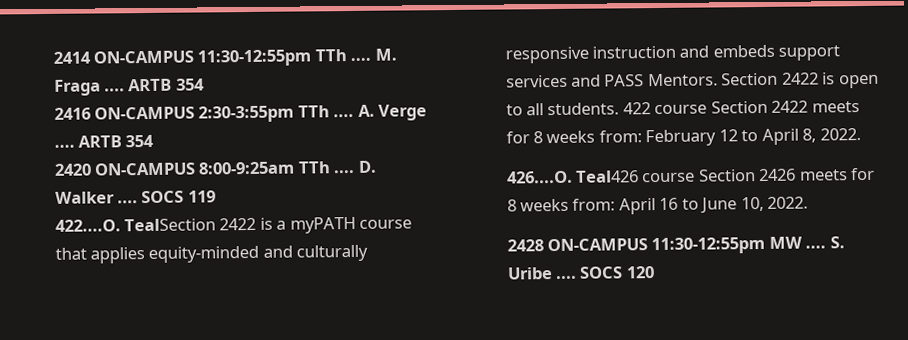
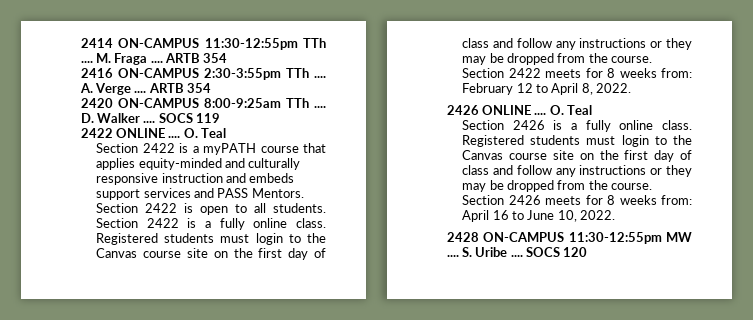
[54,218,217,232] 422....O. TealSection -> [80,128,227,138] [96,143,139,153] 2422 ONLINE .... O. Teal // Section
[622,102,708,115] 422 course -> [96,218,326,230] [96,233,326,245] [96,248,326,260] [462,38,692,50] [462,53,653,65] Section 2422 is a fully online class. Registered students must login to the Canvas course site on the first day of class and follow any instructions or they may be dropped from the course.
[506,170,696,184] 426....O. Teal426 course -> [446,105,593,115] [462,120,692,132] [462,135,692,147] [462,150,692,162] [462,165,692,177] [462,180,653,192] 2426 ONLINE .... O. Teal // Section 2426 is a fully online class. Registered students must login to the Canvas course site on the first day of class and follow any instructions or they may be dropped from the course.

